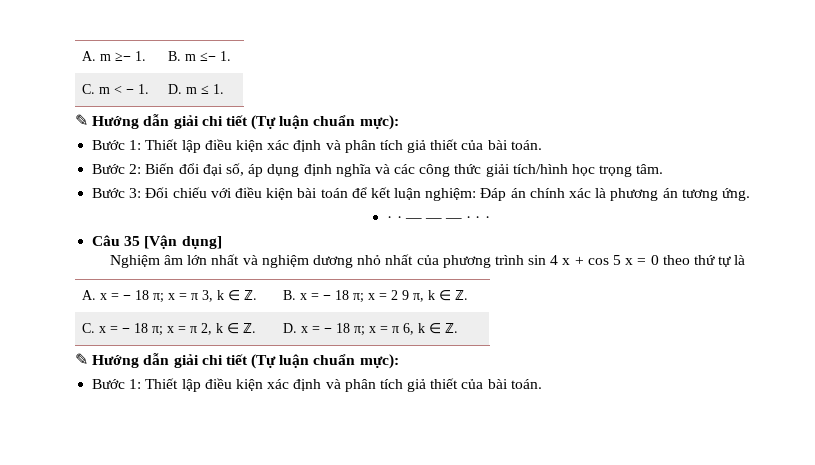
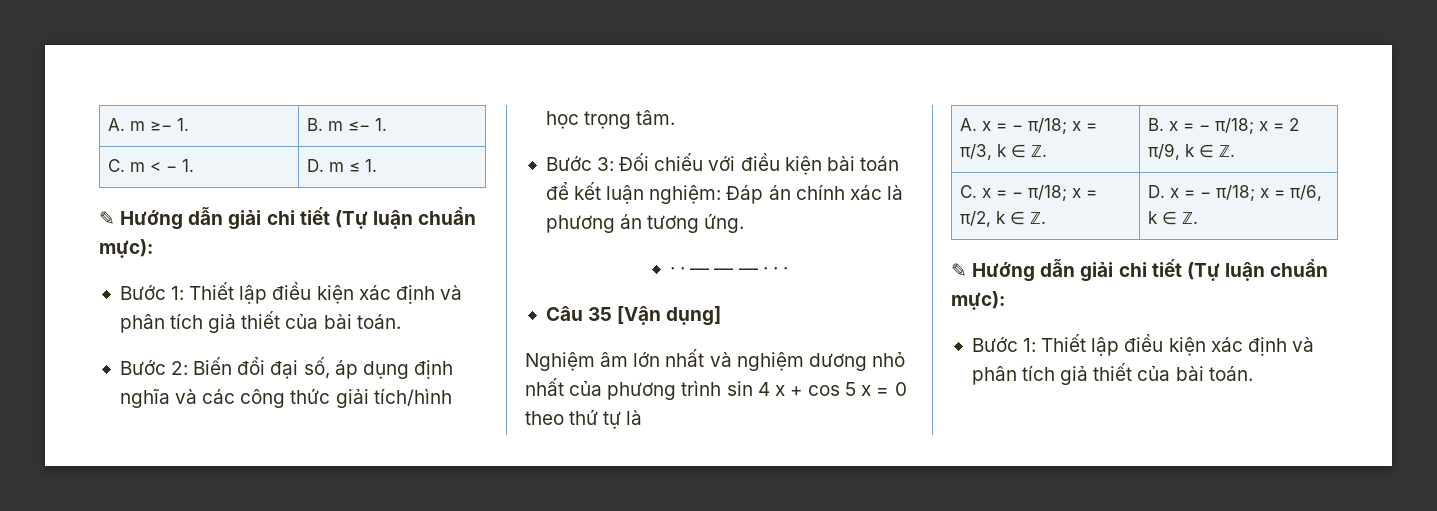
[135,290,214,303] 18 π; x = π 3, -> [1027,118,1097,134] [959,144,992,160] π/18; x = π/3,
[335,290,365,303] 18 π; -> [1214,118,1254,134] π/18;
[402,290,425,302] 9 π, -> [1147,143,1180,160] π/9,
[134,323,213,336] 18 π; x = π 2, -> [1027,185,1097,201] [959,211,991,227] π/18; x = π/2,
[336,323,415,336] 18 π; x = π 6, -> [1215,185,1322,201] π/18; x = π/6,

